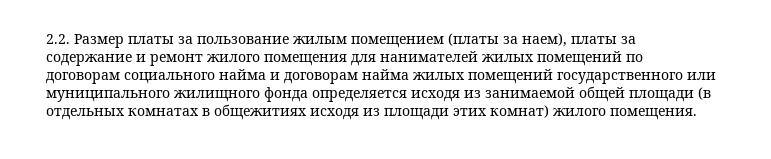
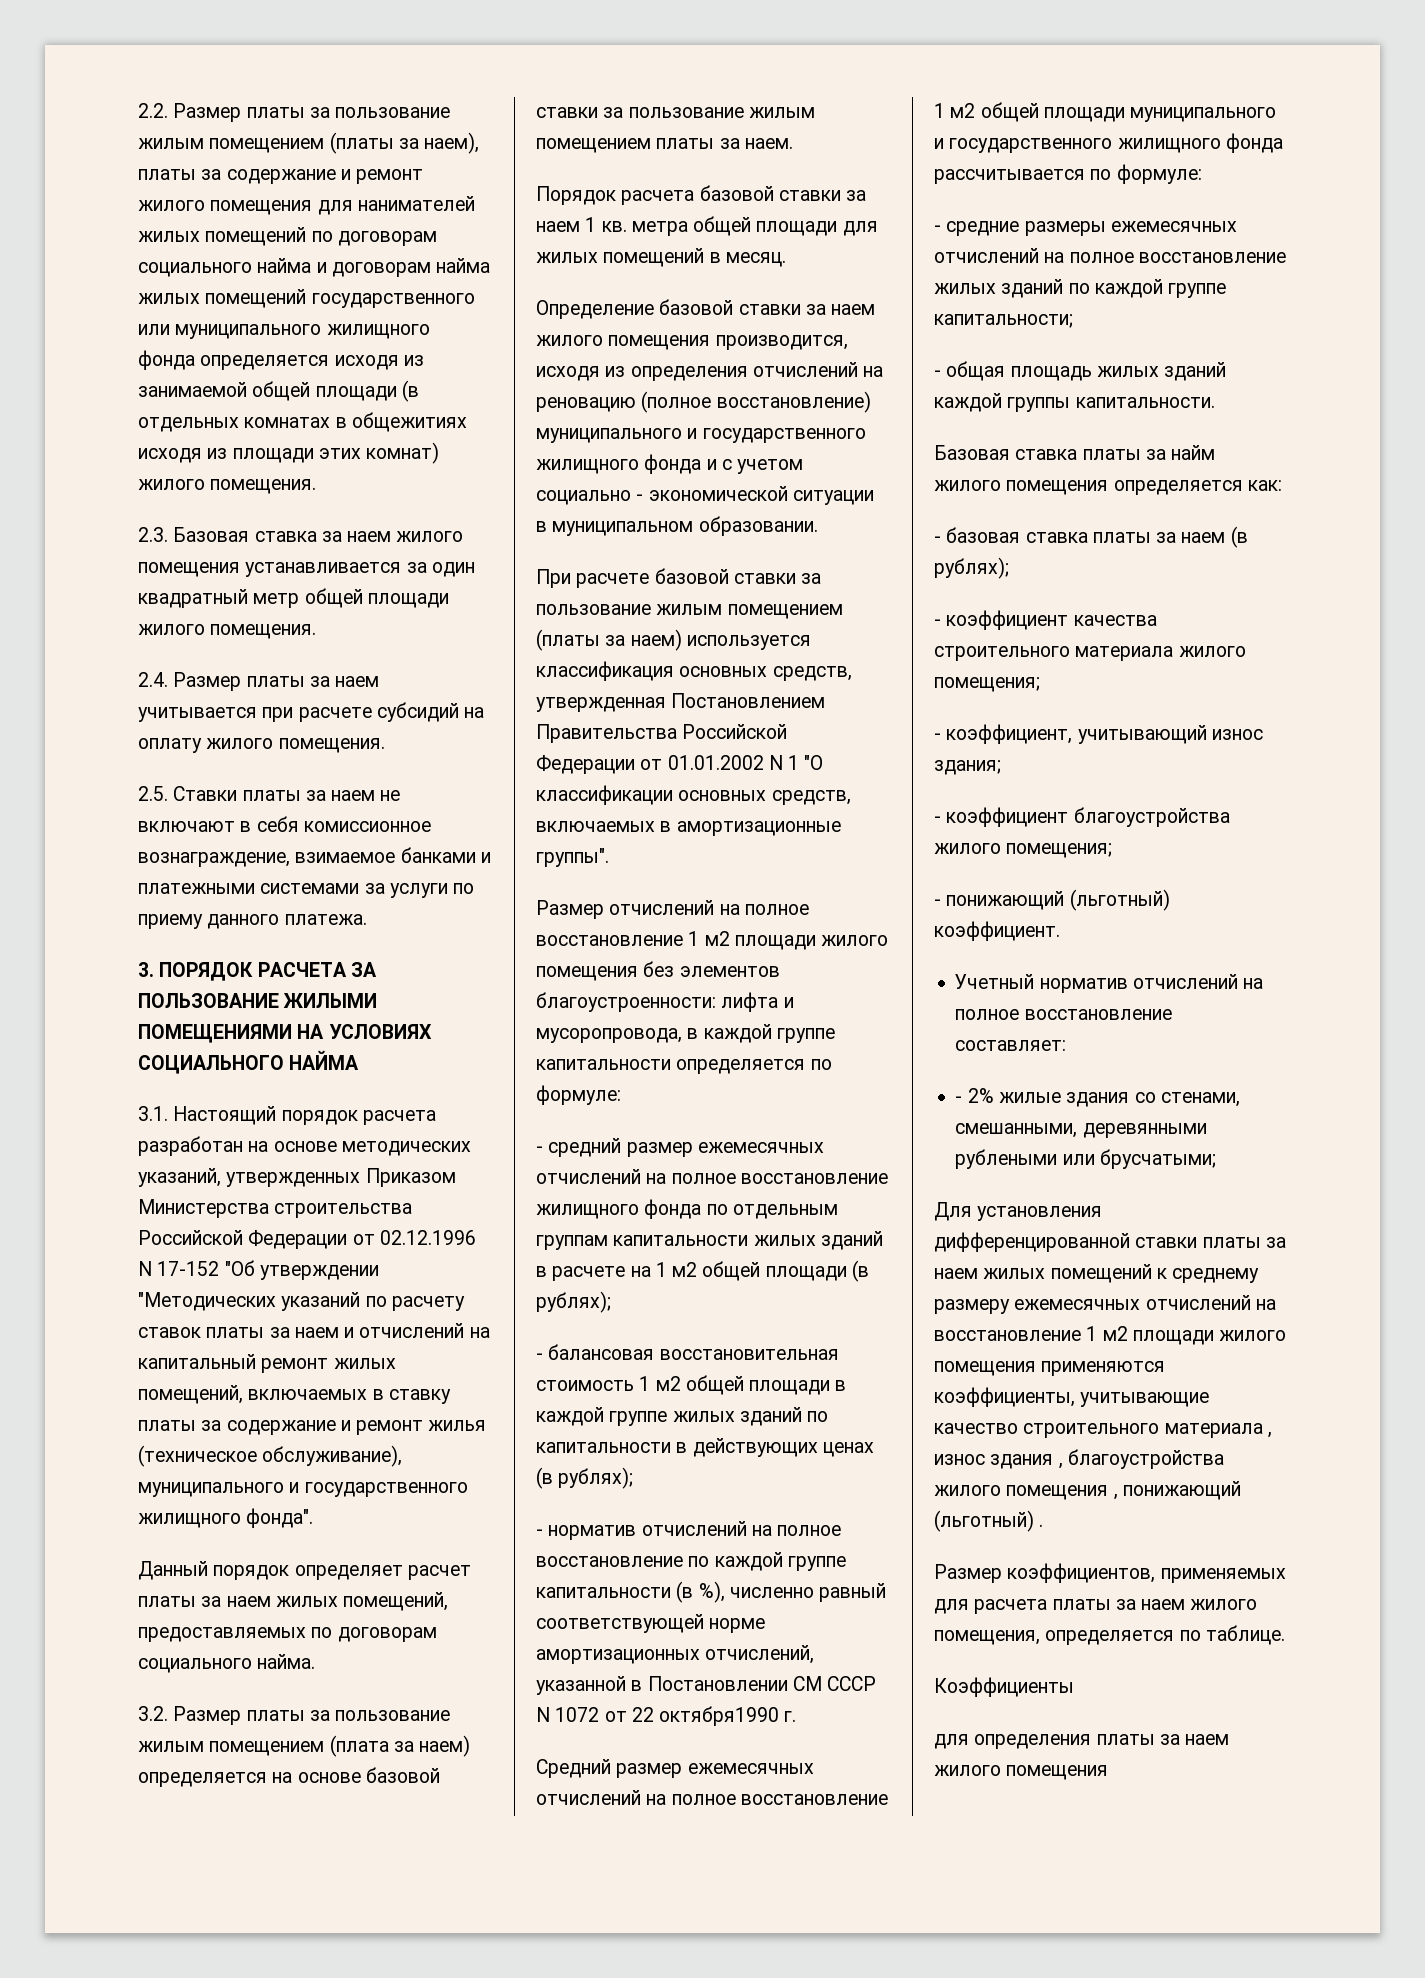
(697, 114) none -> [138,527,464,542] [138,562,475,577] [138,588,449,608] [138,624,317,639] [138,672,380,691] [138,702,485,722] [138,738,385,753] [138,786,401,801] [138,816,431,832] [138,847,491,867] [138,883,475,898] [138,914,367,929] [138,962,377,981] [138,993,378,1008] [138,1024,432,1043] [138,1050,360,1074] [138,1106,436,1125] [138,1136,471,1156] [138,1168,456,1187] [138,1199,413,1218] [138,1230,476,1249] [138,1260,379,1280] [138,1292,465,1311] [138,1323,490,1338] [138,1354,396,1373] [138,1385,451,1404] [138,1420,487,1435] [138,1445,403,1467] [138,1482,468,1497] [138,1508,314,1528] [138,1561,471,1580] [138,1592,449,1611] [138,1627,437,1642] [138,1654,316,1673] [138,1706,451,1725] [138,1735,471,1757] [138,1767,440,1787] [536,107,815,118] [536,138,793,153] [536,185,867,205] [536,216,878,236] [536,248,786,267] [536,299,876,319] [536,335,848,350] [536,362,884,381] [536,391,871,413] [536,428,866,443] [536,454,804,474] [536,486,874,505] [536,516,818,536] [536,568,822,588] [536,604,843,619] [536,629,811,651] [536,661,852,681] [536,693,826,712] [536,724,788,743] [536,755,824,774] [536,785,851,805] [536,821,841,836] [536,848,609,867] [536,900,809,919] [536,931,889,950] [536,961,780,981] [536,992,794,1012] [536,1024,835,1043] [536,1059,832,1074] [536,1085,621,1105] [536,1138,824,1157] [536,1169,888,1184] [536,1199,838,1219] [536,1231,883,1250] [536,1260,869,1282] [536,1291,611,1313] [536,1344,839,1360] [536,1375,847,1395] [536,1407,829,1426] [536,1438,874,1457] [536,1467,634,1489] [536,1521,842,1540] [536,1552,846,1571] [536,1581,887,1603] [536,1614,766,1633] [536,1645,815,1664] [536,1676,877,1695] [536,1706,797,1726] [536,1759,814,1778] [536,1790,888,1805] [934,102,1277,122] [934,133,1283,153] [934,164,1202,184] [934,221,1237,236] [934,248,1286,263] [934,279,1227,298] [934,314,1073,328] [934,361,1227,381] [934,393,1215,412] [934,445,1216,460] [934,480,1282,495] [934,526,1248,548] [934,557,1009,579] [934,610,1157,630] [934,646,1246,661] [934,677,1040,692] [934,724,1263,744] [934,760,1001,775] [934,807,1230,827] [934,843,1113,858] [934,889,1170,911] [934,921,1060,941] [955,974,1264,993] [955,1009,1172,1020] [955,1040,1067,1051] [955,1088,1240,1107] [955,1123,1207,1138] [955,1149,1216,1169] [934,1202,1103,1221] [934,1232,1286,1252] [934,1264,1260,1283] [934,1295,1276,1314] [934,1326,1287,1345] [934,1361,1166,1376] [934,1387,1210,1407] [934,1423,1272,1438] [934,1449,1224,1469] [934,1481,1241,1500] [934,1510,1044,1532] [934,1563,1286,1583] [934,1599,1258,1614] [934,1625,1285,1645] [934,1677,1074,1697] [934,1734,1230,1749] [934,1765,1109,1780] // 2.3. Базовая ставка за наем жилого помещения устанавливается за один квадратный метр общей площади жилого помещения. // 2.4. Размер платы за наем учитывается при расчете субсидий на оплату жилого помещения. // 2.5. Ставки платы за наем не включают в себя комиссионное вознаграждение, взимаемое банками и платежными системами за услуги по приему данного платежа. // 3. ПОРЯДОК РАСЧЕТА ЗА ПОЛЬЗОВАНИЕ ЖИЛЫМИ ПОМЕЩЕНИЯМИ НА УСЛОВИЯХ СОЦИАЛЬНОГО НАЙМА // 3.1. Настоящий порядок расчета разработан на основе методических указаний, утвержденных Приказом Министерства строительства Российской Федерации от 02.12.1996 N 17-152 "Об утверждении "Методических указаний по расчету ставок платы за наем и отчислений на капитальный ремонт жилых помещений, включаемых в ставку платы за содержание и ремонт жилья (техническое обслуживание), муниципального и государственного жилищного фонда". // Данный порядок определяет расчет платы за наем жилых помещений, предоставляемых по договорам социального найма. // 3.2. Размер платы за пользование жилым помещением (плата за наем) определяется на основе базовой ставки за пользование жилым помещением платы за наем. // Порядок расчета базовой ставки за наем 1 кв. метра общей площади для жилых помещений в месяц. // Определение базовой ставки за наем жилого помещения производится, исходя из определения отчислений на реновацию (полное восстановление) муниципального и государственного жилищного фонда и с учетом социально - экономической ситуации в муниципальном образовании. // При расчете базовой ставки за пользование жилым помещением (платы за наем) используется классификация основных средств, утвержденная Постановлением Правительства Российской Федерации от 01.01.2002 N 1 "О классификации основных средств, включаемых в амортизационные группы". // Размер отчислений на полное восстановление 1 м2 площади жилого помещения без элементов благоустроенности: лифта и мусоропровода, в каждой группе капитальности определяется по формуле: // - средний размер ежемесячных отчислений на полное восстановление жилищного фонда по отдельным группам капитальности жилых зданий в расчете на 1 м2 общей площади (в рублях); // - балансовая восстановительная стоимость 1 м2 общей площади в каждой группе жилых зданий по капитальности в действующих ценах (в рублях); // - норматив отчислений на полное восстановление по каждой группе капитальности (в %), численно равный соответствующей норме амортизационных отчислений, указанной в Постановлении СМ СССР N 1072 от 22 октября1990 г. // Средний размер ежемесячных отчислений на полное восстановление 1 м2 общей площади муниципального и государственного жилищного фонда рассчитывается по формуле: // - средние размеры ежемесячных отчислений на полное восстановление жилых зданий по каждой группе капитальности; // - общая площадь жилых зданий каждой группы капитальности. // Базовая ставка платы за найм жилого помещения определяется как: // - базовая ставка платы за наем (в рублях); // - коэффициент качества строительного материала жилого помещения; // - коэффициент, учитывающий износ здания; // - коэффициент благоустройства жилого помещения; // - понижающий (льготный) коэффициент. // Учетный норматив отчислений на полное восстановление составляет: // - 2% жилые здания со стенами, смешанными, деревянными рублеными или брусчатыми; // Для установления дифференцированной ставки платы за наем жилых помещений к среднему размеру ежемесячных отчислений на восстановление 1 м2 площади жилого помещения применяются коэффициенты, учитывающие качество строительного материала , износ здания , благоустройства жилого помещения , понижающий (льготный) . // Размер коэффициентов, применяемых для расчета платы за наем жилого помещения, определяется по таблице. // Коэффициенты // для определения платы за наем жилого помещения

